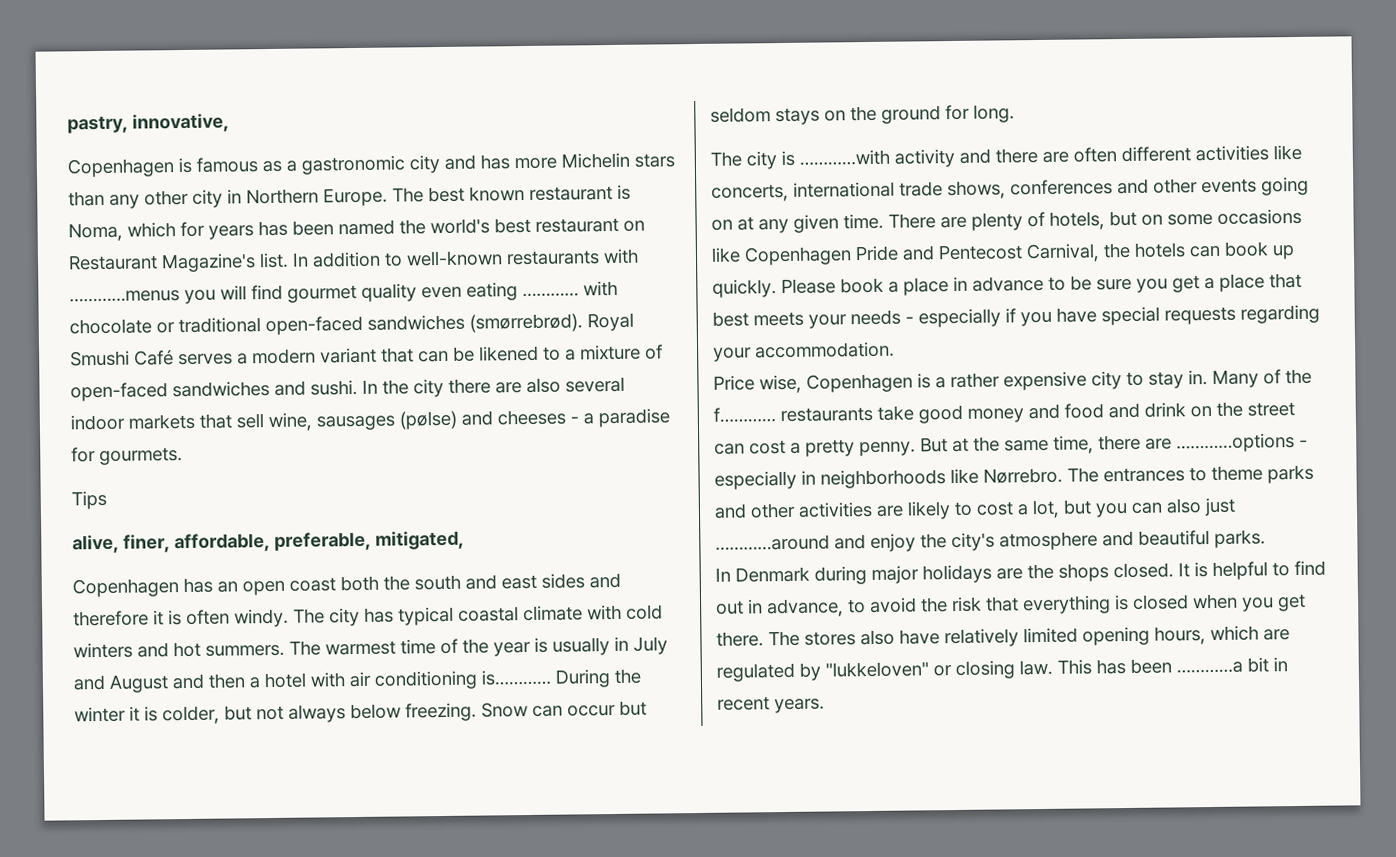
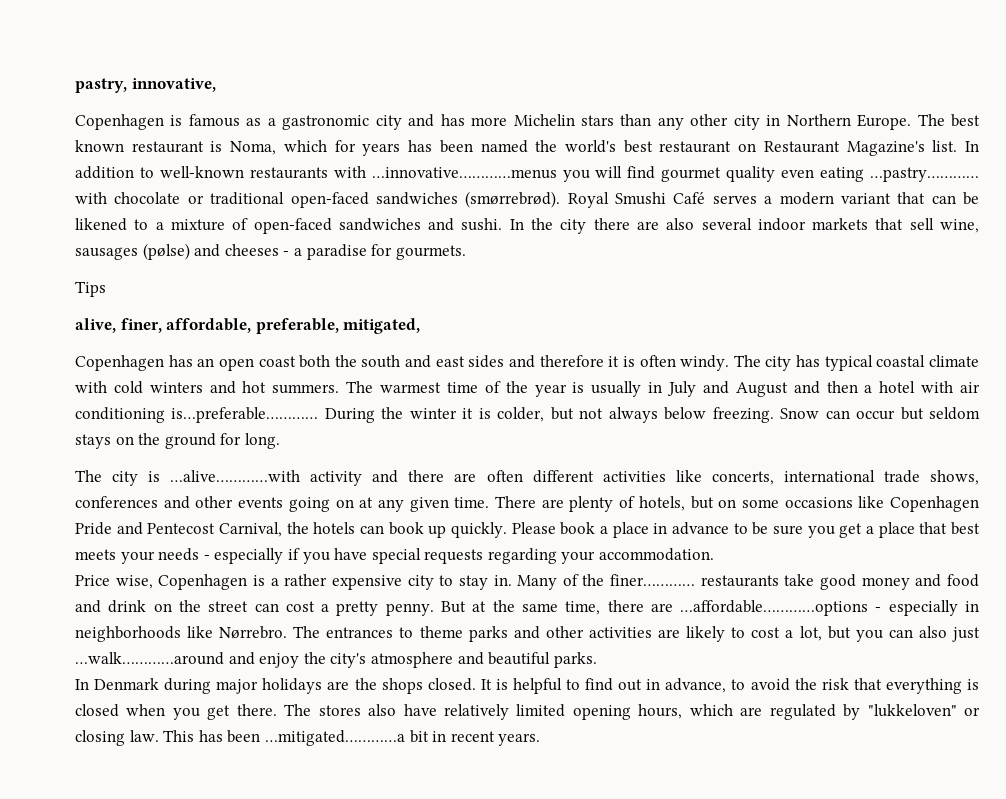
[69,290,180,303] …………menus -> [371,167,557,179] …innovative…………menus
[522,292,579,298] ………… -> [869,167,979,182] …pastry…………
[481,669,551,686] is………… -> [171,407,319,423] is…preferable…………
[799,149,890,166] …………with -> [170,470,301,482] …alive…………with
[713,407,776,423] f………… -> [610,574,696,586] finer…………
[1176,433,1295,453] …………options -> [680,600,869,616] …affordable…………options
[715,534,830,551] …………around -> [75,652,224,665] …walk…………around
[1176,661,1243,674] …………a -> [264,730,405,746] …mitigated…………a

